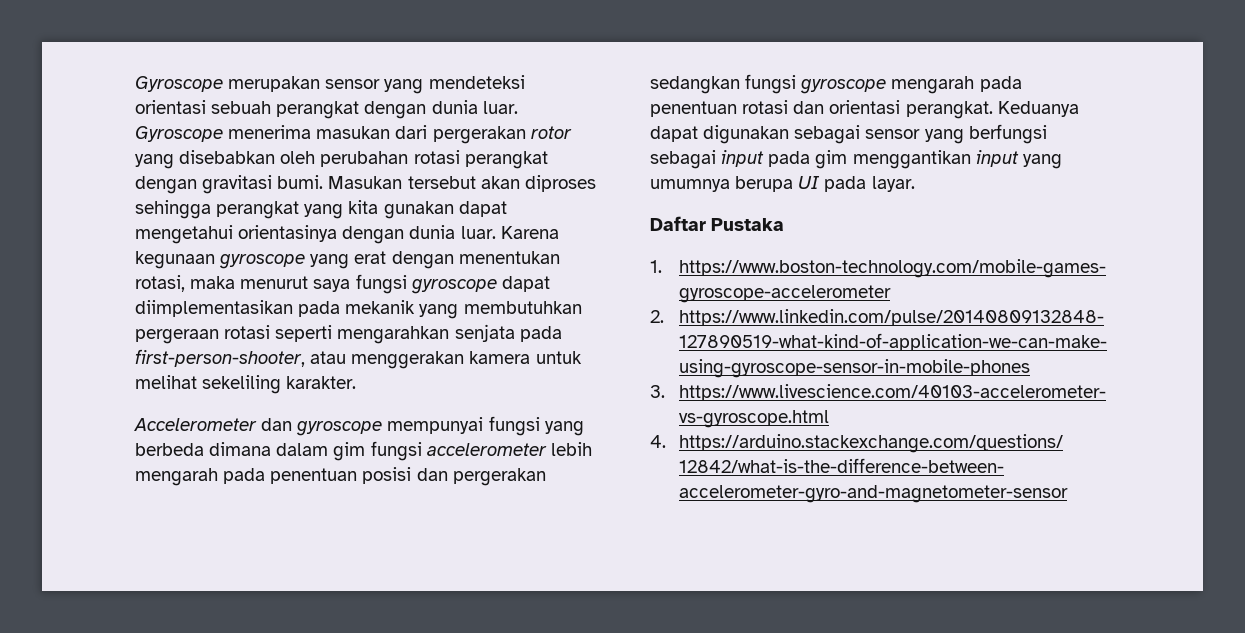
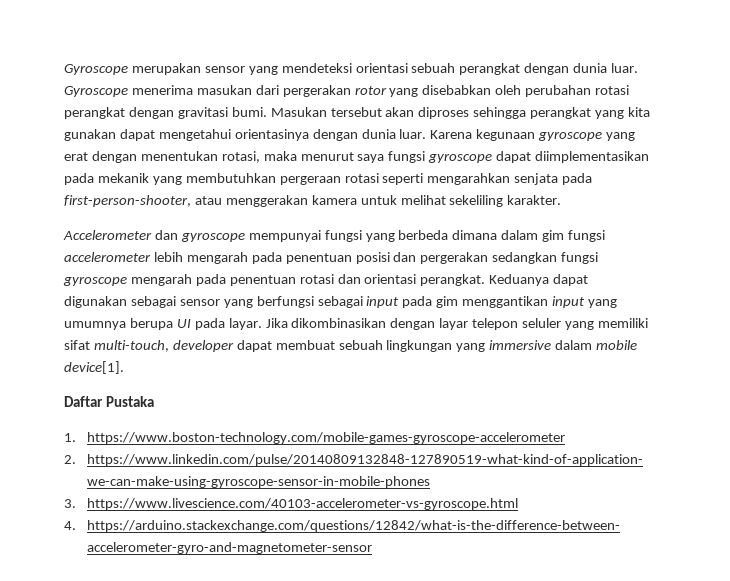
(915, 184) none -> [265,318,648,330] [64,340,638,352] [64,361,124,374] Jika dikombinasikan dengan layar telepon seluler yang memiliki sifat multi-touch, developer dapat membuat sebuah lingkungan yang immersive dalam mobile device[1].

